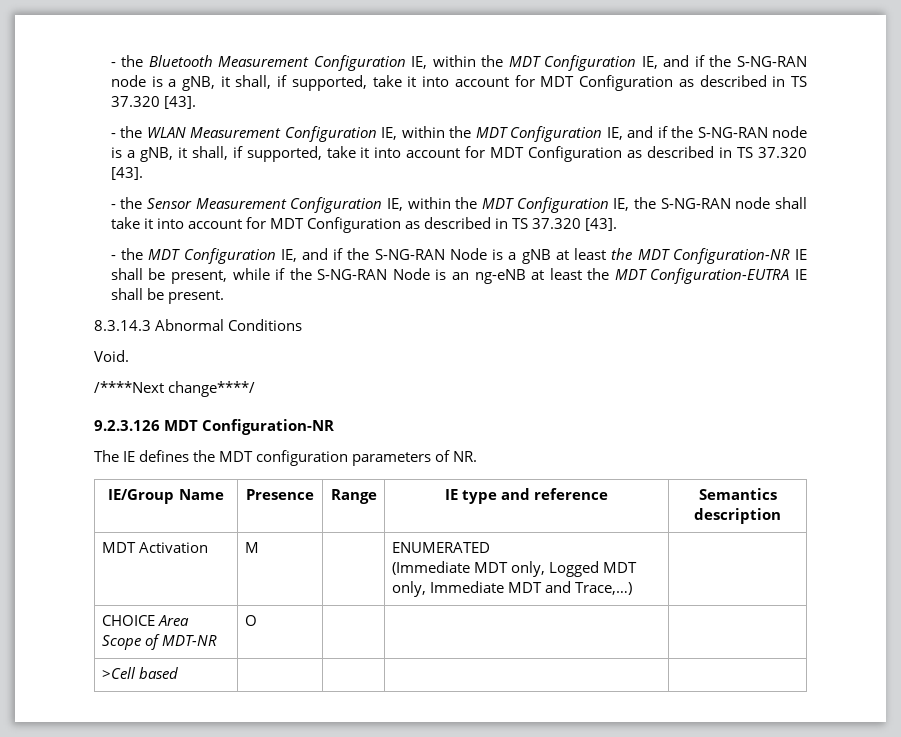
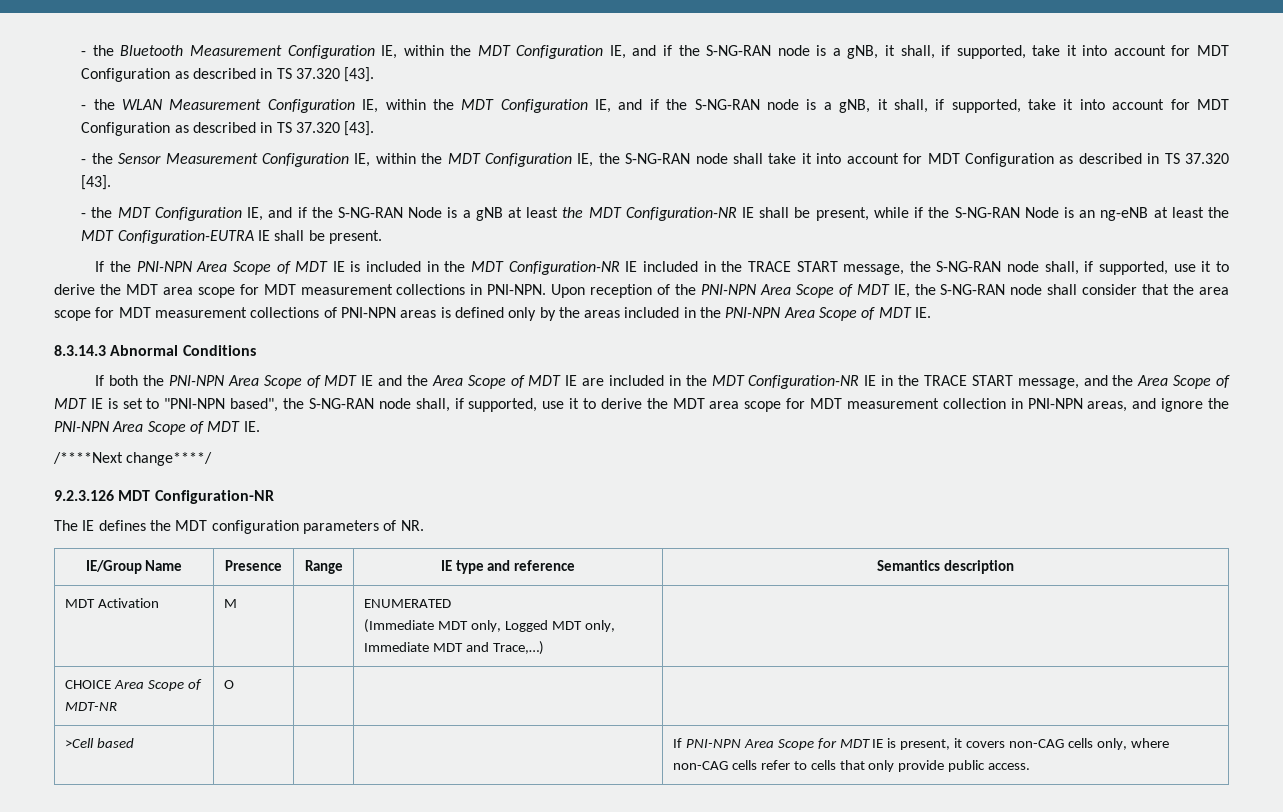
[94,319,303,331] [94,350,129,362] 8.3.14.3 Abnormal Conditions // Void. -> [95,261,1229,275] [54,284,1229,298] [54,307,932,321] [54,345,256,356] [95,375,1230,389] [54,398,1229,412] [54,421,260,435] If the PNI-NPN Area Scope of MDT IE is included in the MDT Configuration-NR IE included in the TRACE START message, the S-NG-RAN node shall, if supported, use it to derive the MDT area scope for MDT measurement collections in PNI-NPN. Upon reception of the PNI-NPN Area Scope of MDT IE, the S-NG-RAN node shall consider that the area scope for MDT measurement collections of PNI-NPN areas is defined only by the areas included in the PNI-NPN Area Scope of MDT IE. // 8.3.14.3 Abnormal Conditions // If both the PNI-NPN Area Scope of MDT IE and the Area Scope of MDT IE are included in the MDT Configuration-NR IE in the TRACE START message, and the Area Scope of MDT IE is set to "PNI-NPN based", the S-NG-RAN node shall, if supported, use it to derive the MDT area scope for MDT measurement collection in PNI-NPN areas, and ignore the PNI-NPN Area Scope of MDT IE.
(178, 673) none -> [672,738,1169,750] [672,760,1031,772] If PNI-NPN Area Scope for MDT IE is present, it covers non-CAG cells only, where non-CAG cells refer to cells that only provide public access.

